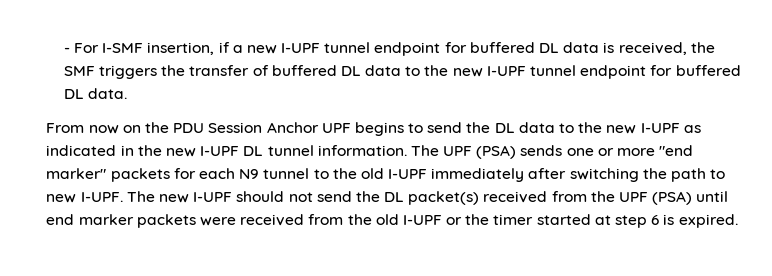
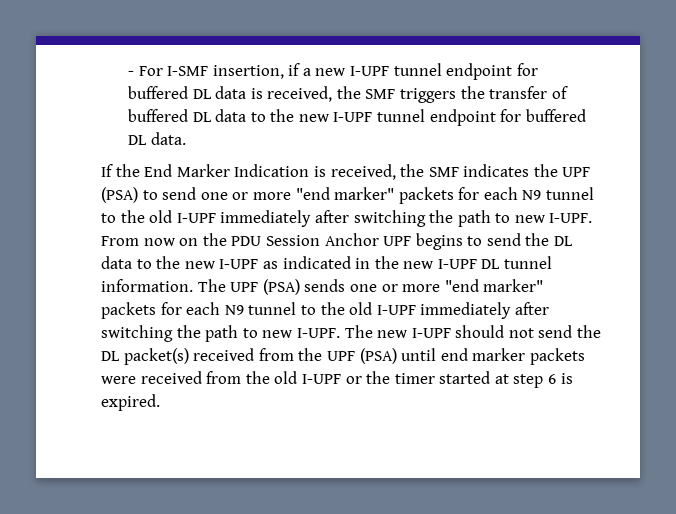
(128, 93) none -> [100,164,591,180] [100,187,595,204] [100,210,593,227] If the End Marker Indication is received, the SMF indicates the UPF (PSA) to send one or more "end marker" packets for each N9 tunnel to the old I-UPF immediately after switching the path to new I-UPF.

